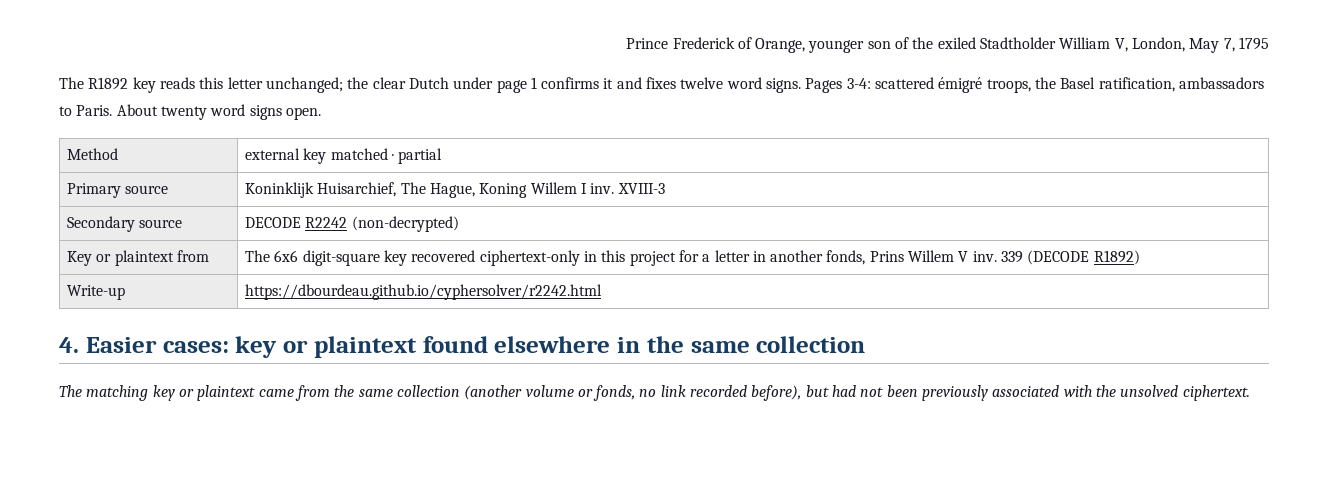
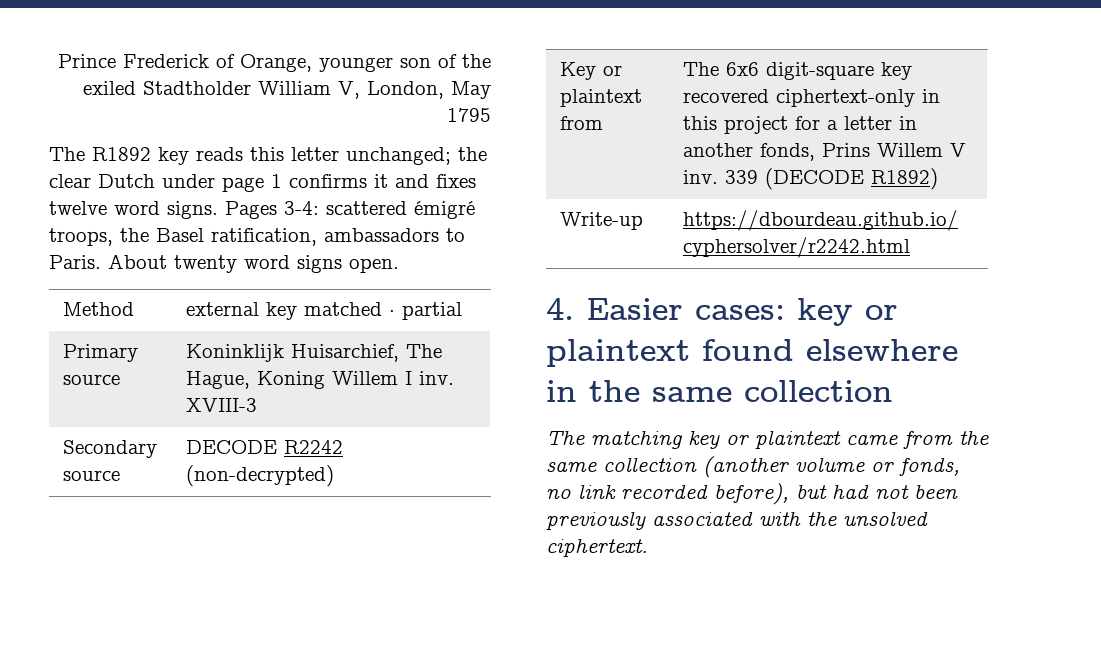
[1223,38,1235,52] 7, -> (491, 90) none

